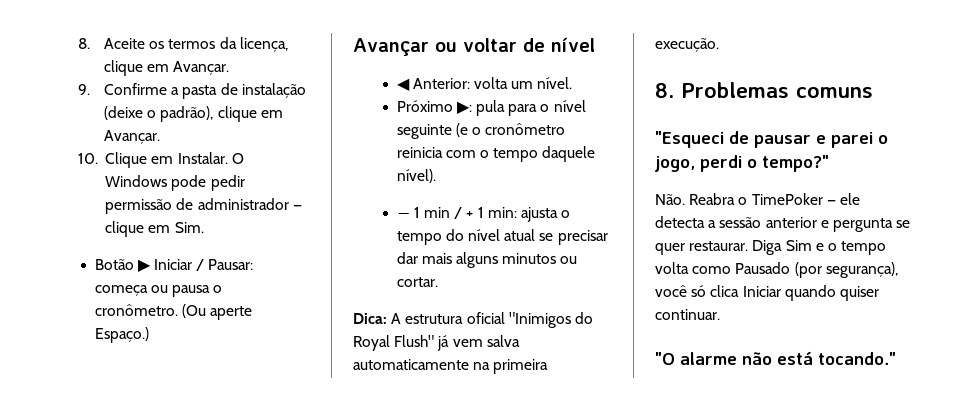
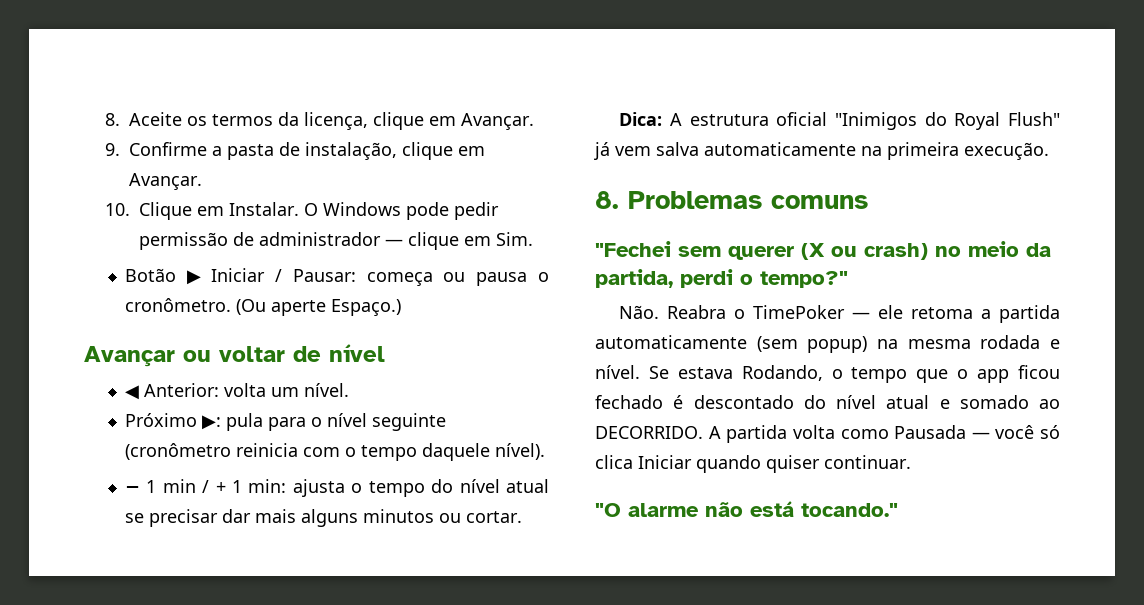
[241,83,306,98] [104,106,214,122] instalação (deixe o padrão), -> [304,142,397,160] instalação,
[455,123,566,137] (e o cronômetro -> [124,443,231,460] (cronômetro
[655,131,888,148] [655,156,695,172] "Esqueci de pausar e parei o jogo, -> [595,241,1051,260] [595,269,673,288] "Fechei sem querer (X ou crash) no meio da partida,
[655,216,911,232] [655,240,887,255] [655,262,898,278] detecta a sessão anterior e pergunta se quer restaurar. Diga Sim e o tempo volta como Pausado (por segurança), -> [911,305,1060,323] [595,335,1060,353] [595,365,1060,383] [595,395,1060,409] [595,425,990,443] retoma a partida automaticamente (sem popup) na mesma rodada e nível. Se estava Rodando, o tempo que o app ficou fechado é descontado do nível atual e somado ao DECORRIDO. A partida volta como Pausada —

